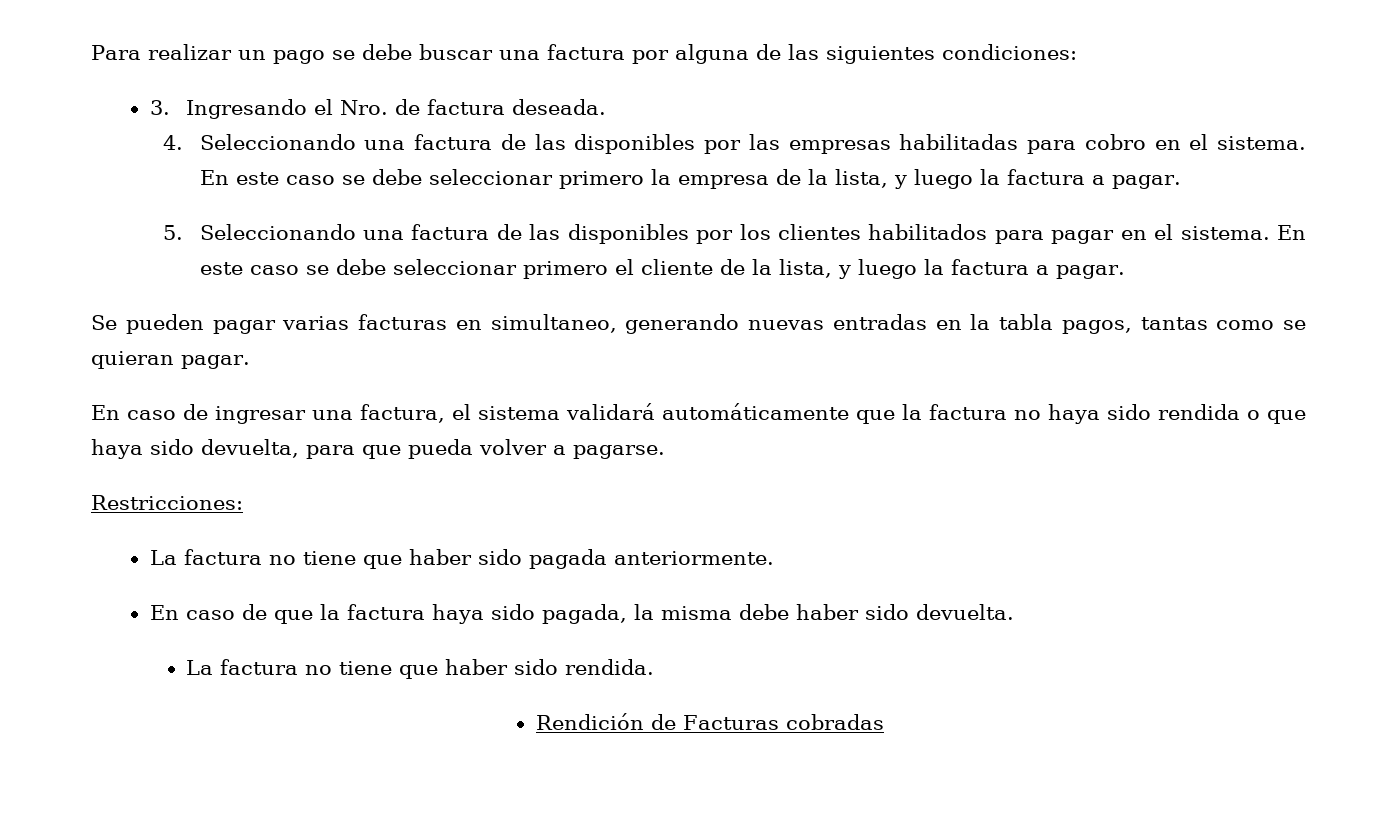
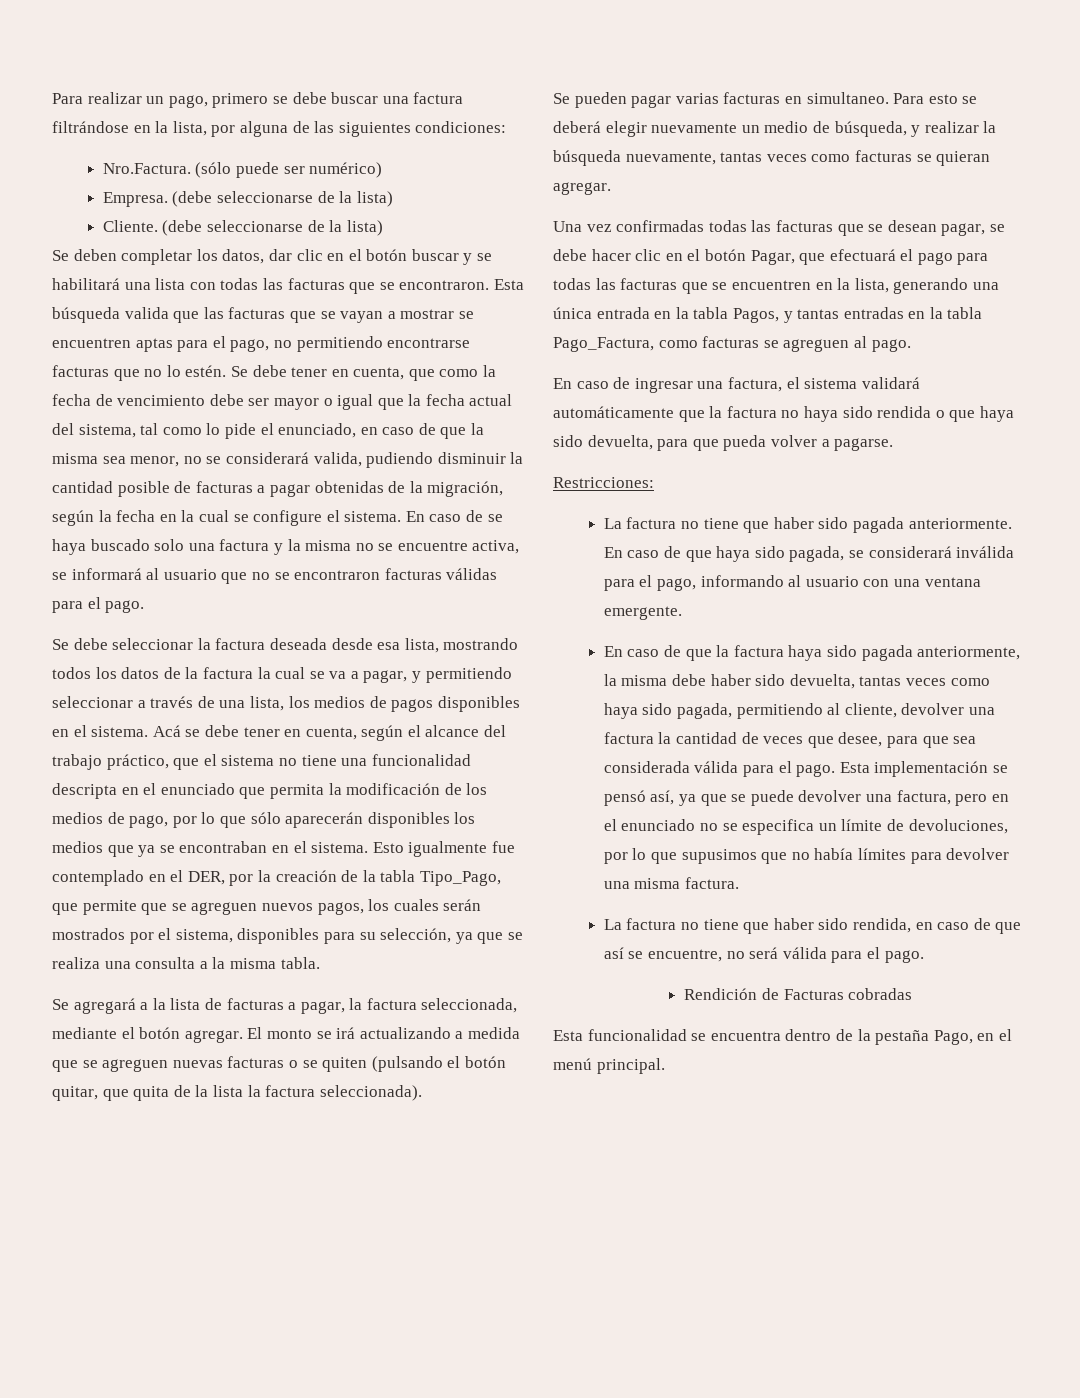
[272,50,325,64] pago -> [168,93,269,108] pago, primero
(625, 52) none -> [52,121,207,136] filtrándose en la lista,
[149,99,606,119] [163,134,1307,154] [199,169,1181,189] [163,224,1307,244] [199,259,1125,279] 3. Ingresando el Nro. de factura deseada. // 4. Seleccionando una factura de las disponibles por las empresas habilitadas para cobro en el sistema. En este caso se debe seleccionar primero la empresa de la lista, y luego la factura a pagar. // 5. Seleccionando una factura de las disponibles por los clientes habilitados para pagar en el sistema. En este caso se debe seleccionar primero el cliente de la lista, y luego la factura a pagar. -> [102,162,383,178] [102,191,393,207] [102,220,383,236] [52,249,493,265] [52,278,524,294] [52,307,474,323] [52,336,471,352] [52,365,497,381] [52,394,513,410] [52,423,485,439] [52,452,524,468] [52,481,504,497] [52,510,503,526] [52,539,520,555] [52,568,498,584] [52,597,145,613] [52,638,519,653] [52,667,512,683] [52,696,520,712] [52,725,507,741] [52,754,471,770] [52,783,488,799] [52,812,476,828] [52,841,515,857] [52,870,501,886] [52,899,482,915] [52,928,523,944] [52,957,320,969] [52,998,518,1014] [52,1027,520,1043] [52,1056,506,1072] [52,1085,422,1101] Nro.Factura. (sólo puede ser numérico) // Empresa. (debe seleccionarse de la lista) // Cliente. (debe seleccionarse de la lista) // Se deben completar los datos, dar clic en el botón buscar y se habilitará una lista con todas las facturas que se encontraron. Esta búsqueda valida que las facturas que se vayan a mostrar se encuentren aptas para el pago, no permitiendo encontrarse facturas que no lo estén. Se debe tener en cuenta, que como la fecha de vencimiento debe ser mayor o igual que la fecha actual del sistema, tal como lo pide el enunciado, en caso de que la misma sea menor, no se considerará valida, pudiendo disminuir la cantidad posible de facturas a pagar obtenidas de la migración, según la fecha en la cual se configure el sistema. En caso de se haya buscado solo una factura y la misma no se encuentre activa, se informará al usuario que no se encontraron facturas válidas para el pago. // Se debe seleccionar la factura deseada desde esa lista, mostrando todos los datos de la factura la cual se va a pagar, y permitiendo seleccionar a través de una lista, los medios de pagos disponibles en el sistema. Acá se debe tener en cuenta, según el alcance del trabajo práctico, que el sistema no tiene una funcionalidad descripta en el enunciado que permita la modificación de los medios de pago, por lo que sólo aparecerán disponibles los medios que ya se encontraban en el sistema. Esto igualmente fue contemplado en el DER, por la creación de la tabla Tipo_Pago, que permite que se agreguen nuevos pagos, los cuales serán mostrados por el sistema, disponibles para su selección, ya que se realiza una consulta a la misma tabla. // Se agregará a la lista de facturas a pagar, la factura seleccionada, mediante el botón agregar. El monto se irá actualizando a medida que se agreguen nuevas facturas o se quiten (pulsando el botón quitar, que quita de la lista la factura seleccionada).
[490,314,1306,334] [91,351,250,369] simultaneo, generando nuevas entradas en la tabla pagos, tantas como se quieran pagar. -> [806,92,978,104] [553,121,997,137] [553,150,991,166] [553,182,611,195] [553,220,1005,236] [553,249,989,265] [553,278,999,294] [553,307,983,323] [553,336,911,352] simultaneo. Para esto se deberá elegir nuevamente un medio de búsqueda, y realizar la búsqueda nuevamente, tantas veces como facturas se quieran agregar. // Una vez confirmadas todas las facturas que se desean pagar, se debe hacer clic en el botón Pagar, que efectuará el pago para todas las facturas que se encuentren en la lista, generando una única entrada en la tabla Pagos, y tantas entradas en la tabla Pago_Factura, como facturas se agreguen al pago.
(774, 558) none -> [603,546,1015,562] [603,575,981,591] [603,606,682,620] En caso de que haya sido pagada, se considerará inválida para el pago, informando al usuario con una ventana emergente.
[541,604,627,624] pagada, -> [861,645,1021,661] pagada anteriormente,
[915,604,1014,620] [185,659,654,679] [535,713,884,730] devuelta. // La factura no tiene que haber sido rendida. // Rendición de Facturas cobradas -> [789,674,990,689] [603,703,995,719] [603,732,977,748] [603,761,1008,777] [603,790,1009,806] [603,819,1008,835] [603,848,1010,864] [603,877,739,889] [603,918,1022,934] [603,947,924,963] [684,988,913,1000] [553,1029,1012,1045] [553,1058,665,1074] devuelta, tantas veces como haya sido pagada, permitiendo al cliente, devolver una factura la cantidad de veces que desee, para que sea considerada válida para el pago. Esta implementación se pensó así, ya que se puede devolver una factura, pero en el enunciado no se especifica un límite de devoluciones, por lo que supusimos que no había límites para devolver una misma factura. // La factura no tiene que haber sido rendida, en caso de que así se encuentre, no será válida para el pago. // Rendición de Facturas cobradas // Esta funcionalidad se encuentra dentro de la pestaña Pago, en el menú principal.

